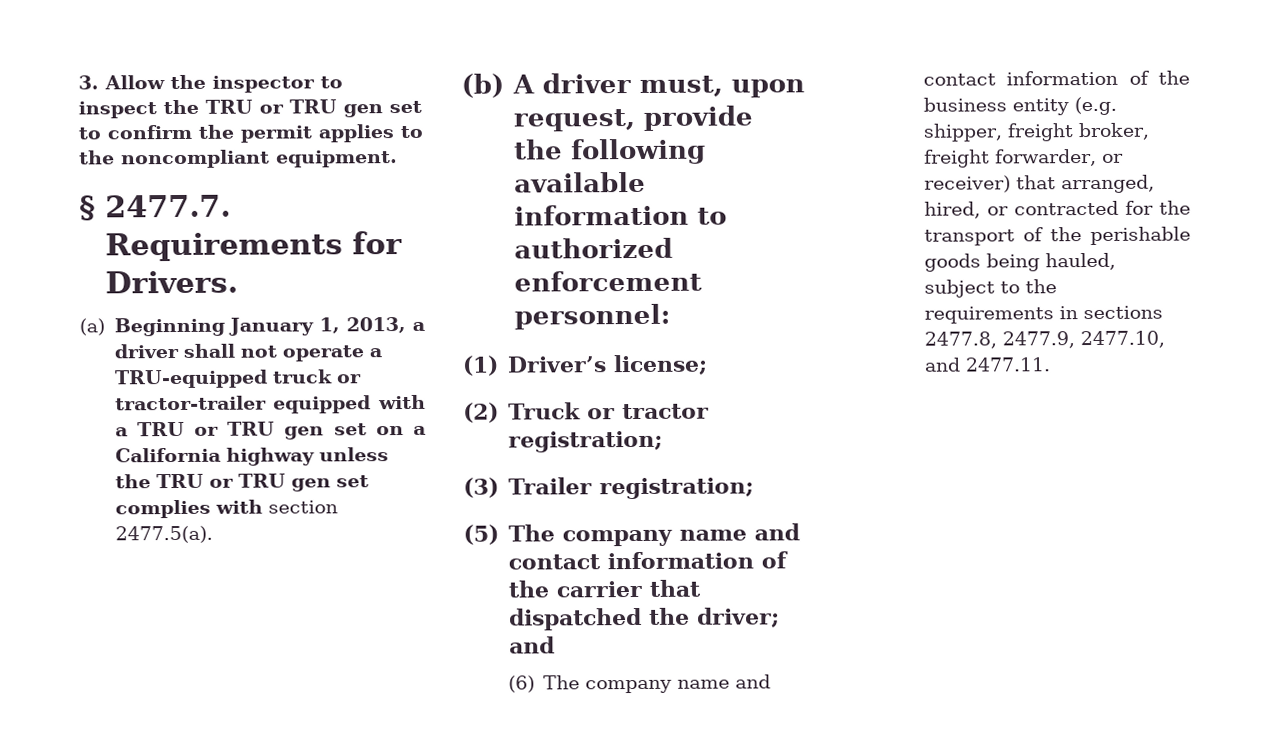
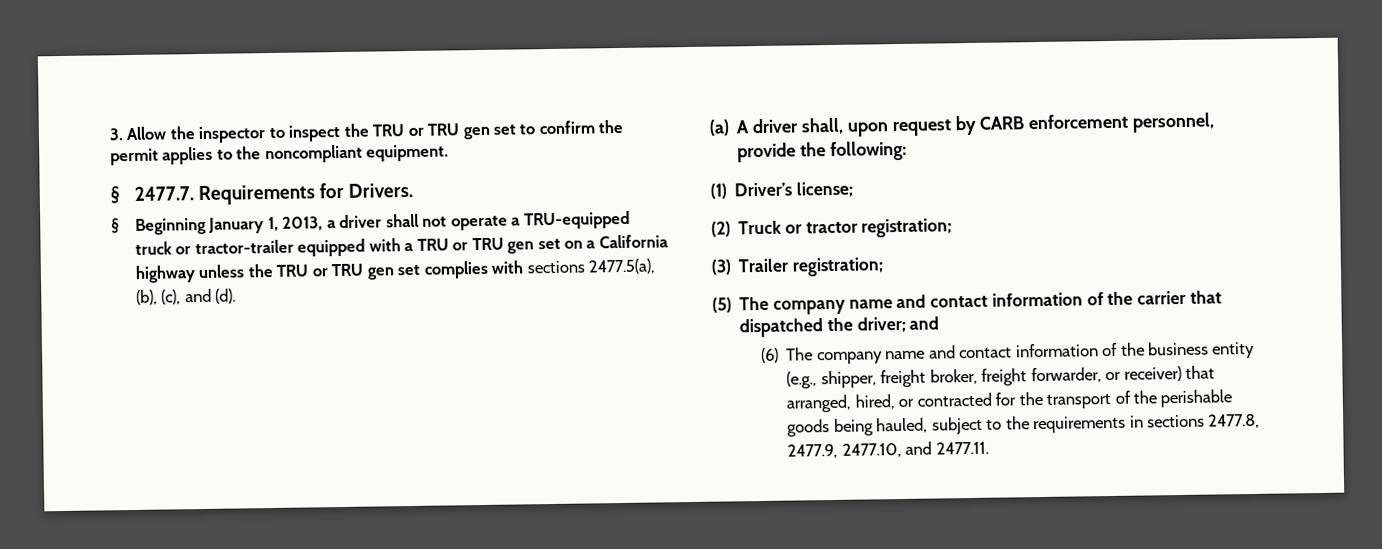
[79,318,105,336] (a) -> [111,218,120,234] §
[267,500,338,514] [114,525,213,544] [461,73,805,98] [512,105,753,132] [512,138,706,165] [513,171,646,193] [513,204,727,226] [513,237,673,259] [513,270,702,292] [513,303,671,330] section 2477.5(a). // (b) A driver must, upon request, provide the following available information to authorized enforcement personnel: -> [526,258,656,275] [136,288,237,305] [709,112,1216,137] [737,140,907,163] sections 2477.5(a), (b), (c), and (d). // (a) A driver shall, upon request by CARB enforcement personnel, provide the following:
[1074,96,1118,116] (e.g. -> [786,371,818,389] (e.g.,

